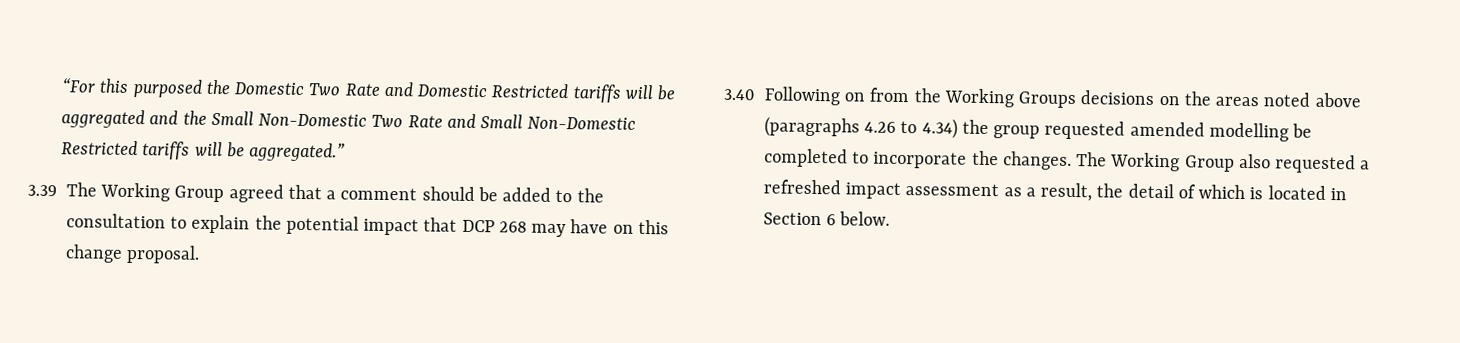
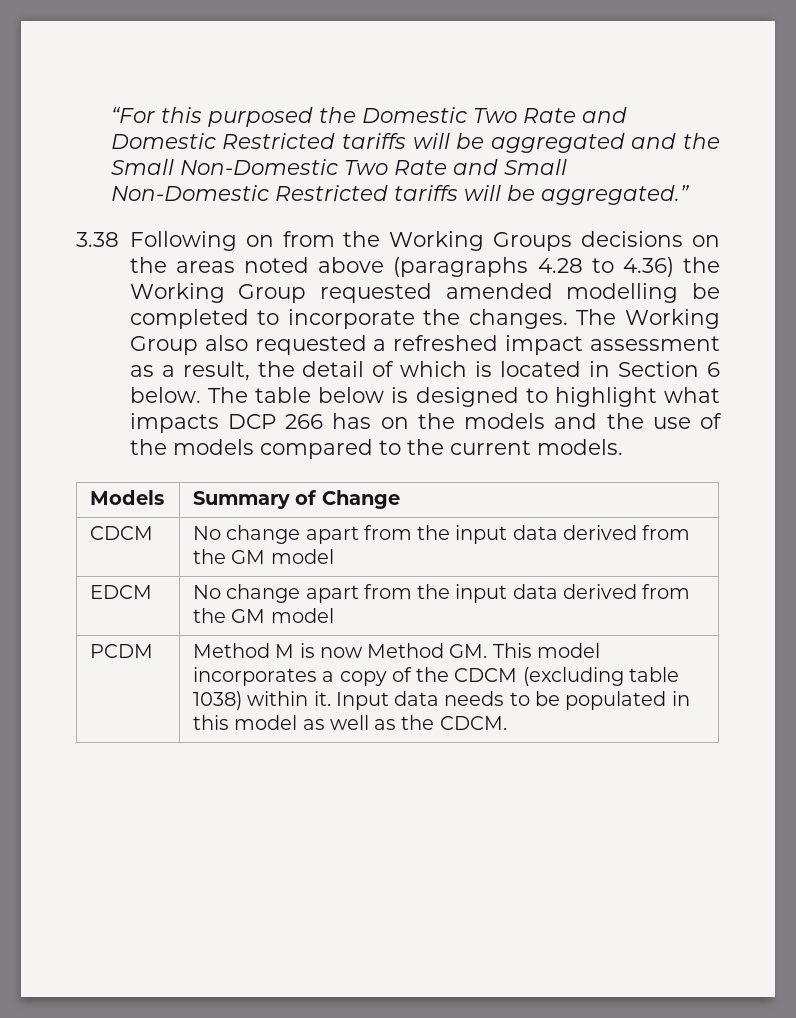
[27,182,604,203] [65,213,669,238] [64,244,201,264] [723,88,755,101] 3.39 The Working Group agreed that a comment should be added to the consultation to explain the potential impact that DCP 268 may have on this change proposal. // 3.40 -> [76,232,119,247] 3.38
[864,118,1041,139] 4.26 to 4.34) the group -> [537,257,720,277] [129,283,307,303] 4.28 to 4.36) the Working Group
(891, 218) none -> [207,387,720,407] [129,413,723,433] [129,439,623,459] [90,490,165,505] [193,490,400,509] [90,526,154,540] [193,525,691,544] [193,549,334,564] [90,585,153,599] [193,584,691,603] [193,608,334,623] [90,644,154,658] [193,643,601,658] [193,667,680,686] [193,691,690,710] [193,715,507,730] The table below is designed to highlight what impacts DCP 266 has on the models and the use of the models compared to the current models. // Models | Summary of Change // CDCM | No change apart from the input data derived from the GM model // EDCM | No change apart from the input data derived from the GM model // PCDM | Method M is now Method GM. This model incorporates a copy of the CDCM (excluding table 1038) within it. Input data needs to be populated in this model as well as the CDCM.

